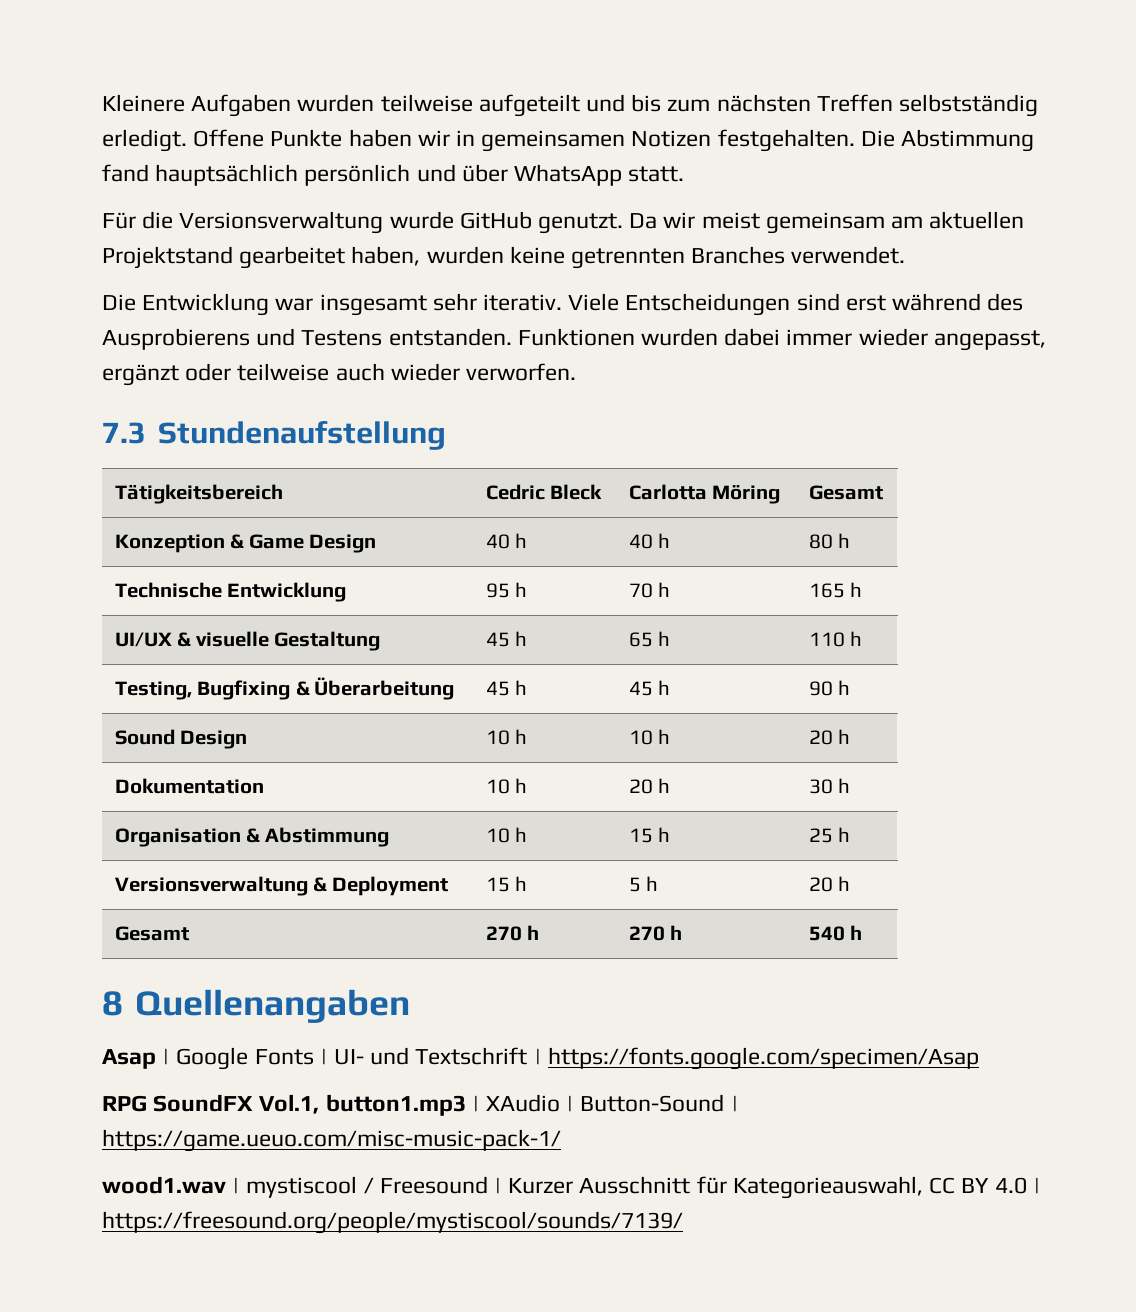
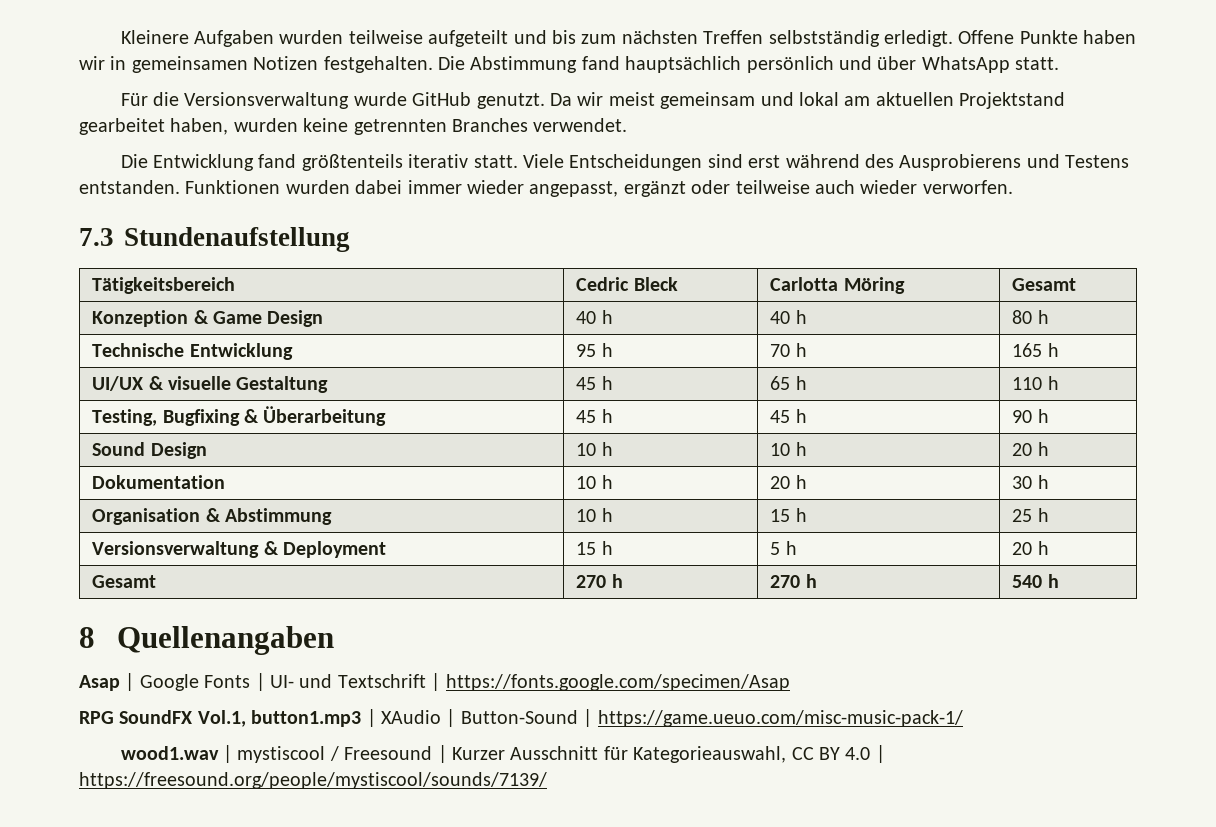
(885, 223) none -> [760,92,840,106] und lokal
[275,293,563,316] war insgesamt sehr iterativ. -> [258,154,518,171] fand größtenteils iterativ statt.

